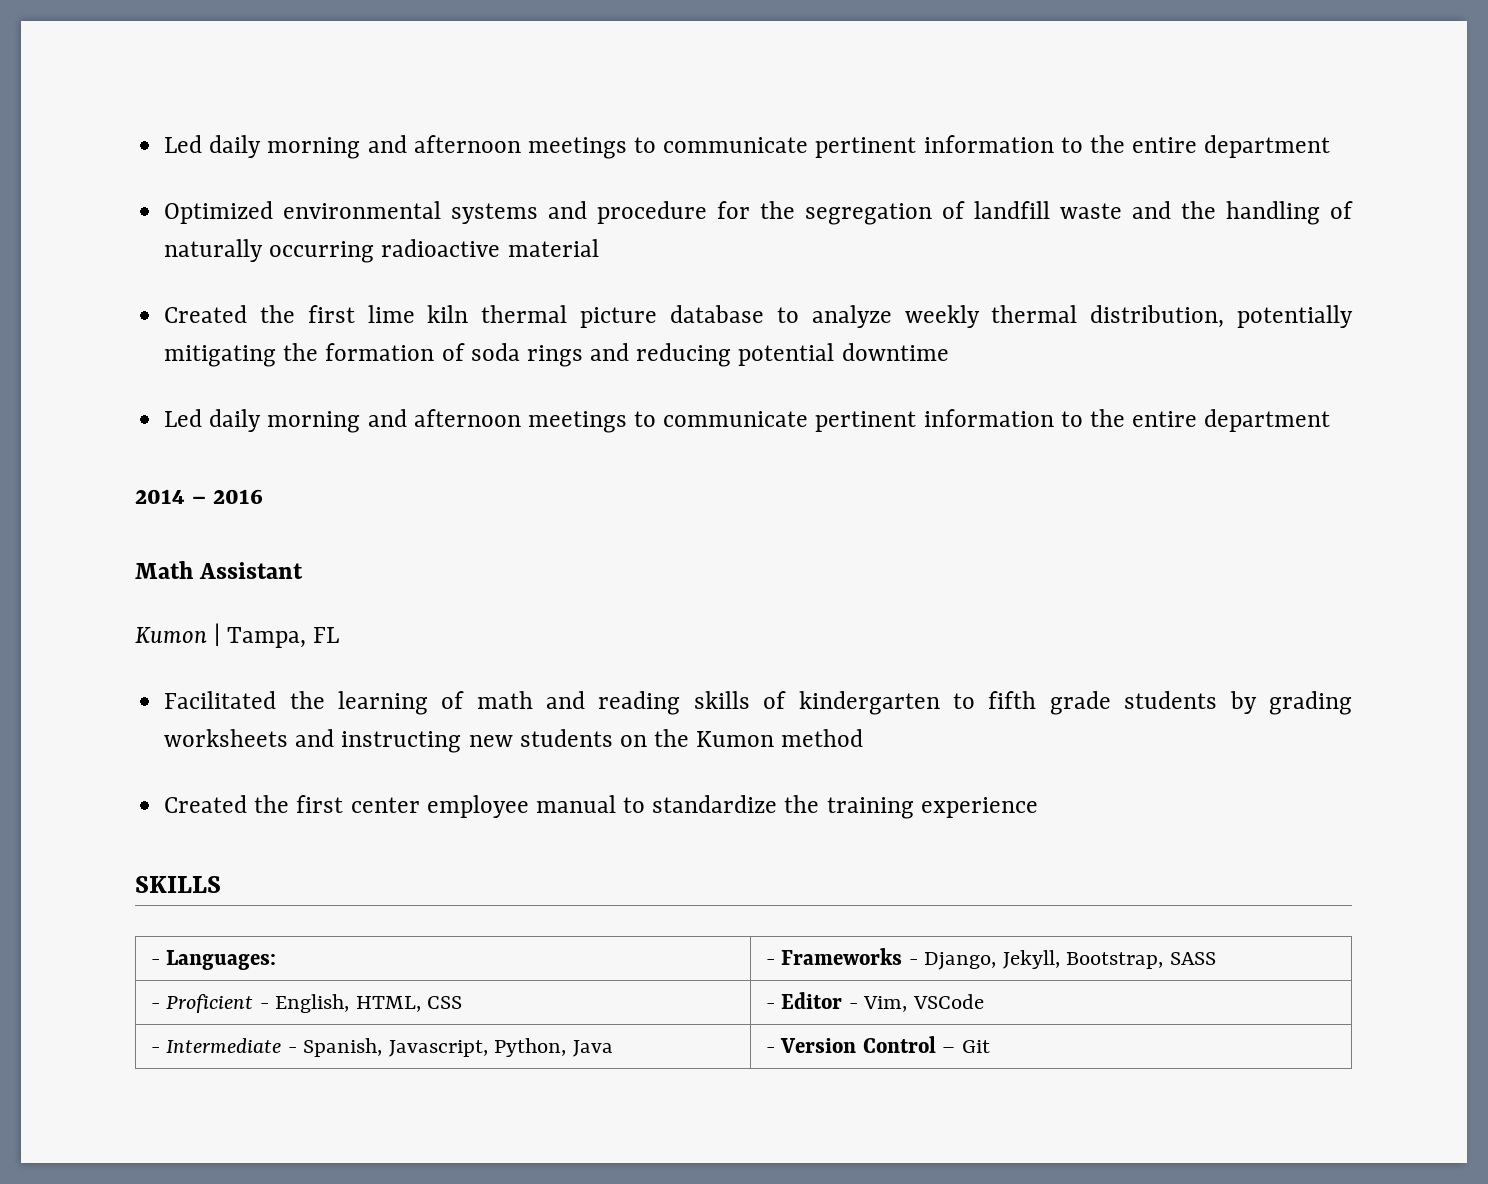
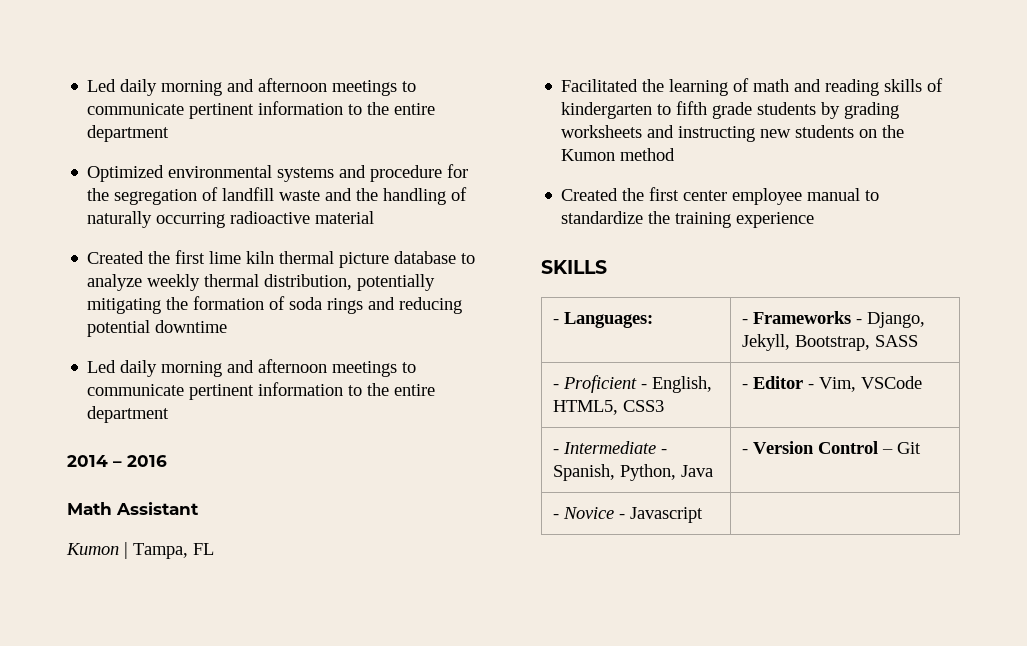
[355,996,463,1012] HTML, CSS -> [553,400,665,415] HTML5, CSS3
[388,1040,488,1057] Javascript, -> (616, 472) none
(990, 1046) none -> [553,507,704,523] // - Novice - Javascript |

